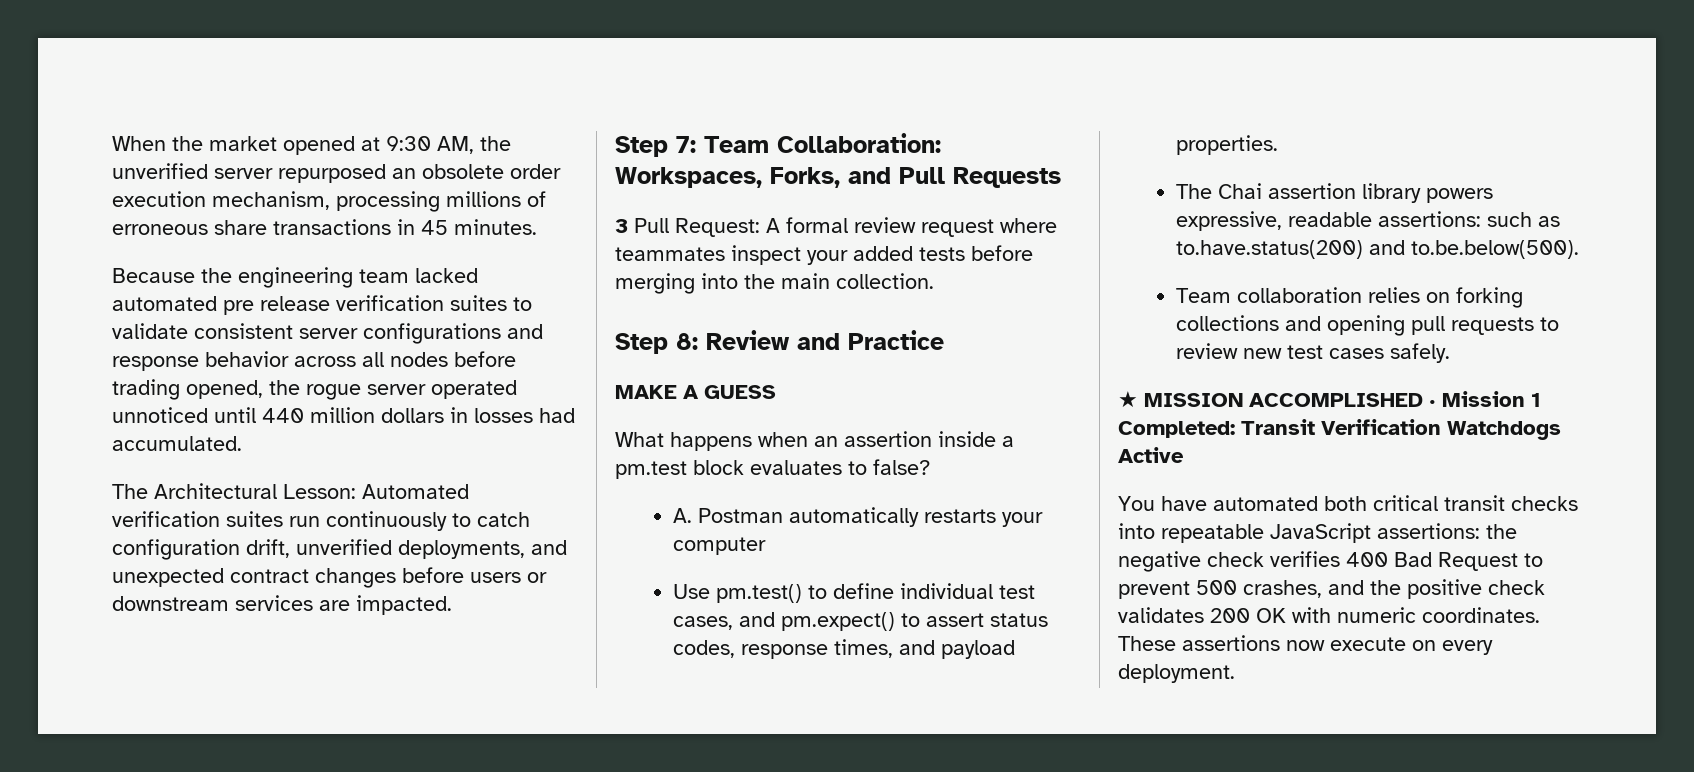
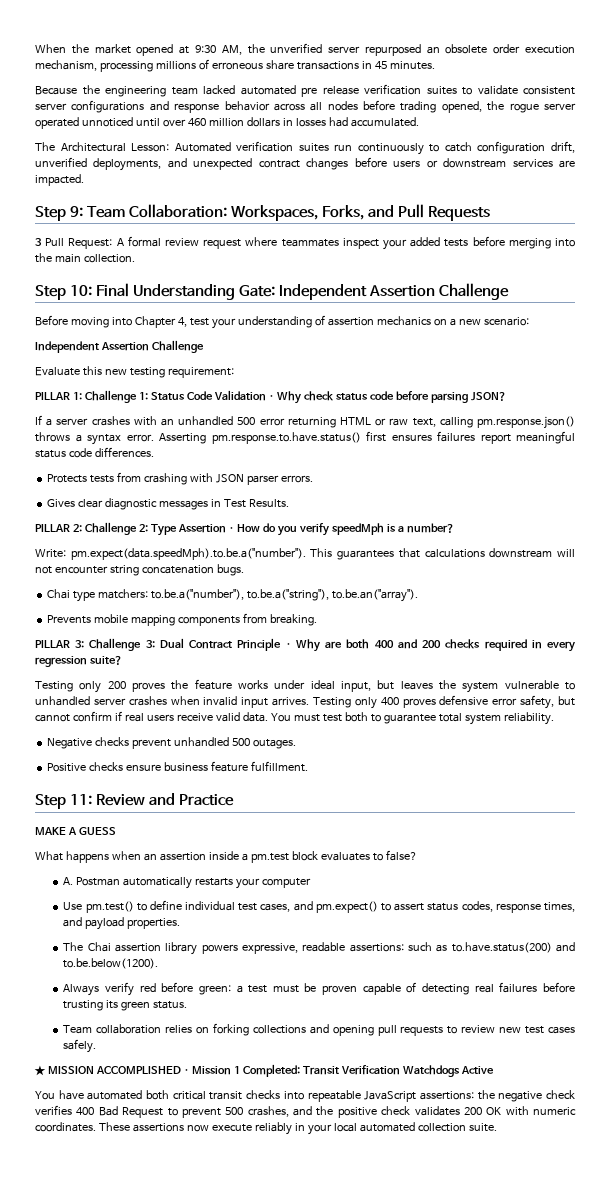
[262,408,304,423] 440 -> [162,118,206,127] over 460
[676,136,696,153] 7: -> [70,206,84,217] 9:
[676,333,698,350] 8: -> [70,283,510,300] [35,315,529,329] [35,340,204,353] [35,366,234,378] [35,390,506,404] [35,415,575,429] [35,431,575,445] [35,447,154,458] [47,472,313,485] [47,498,289,510] [35,522,454,536] [35,548,575,560] [35,564,244,576] [47,589,418,602] [47,613,317,626] [35,638,576,652] [35,656,122,667] [35,679,575,693] [35,695,576,709] [35,711,554,725] [47,737,296,749] [47,761,308,772] [35,794,93,809] 10: Final Understanding Gate: Independent Assertion Challenge // Before moving into Chapter 4, test your understanding of assertion mechanics on a new scenario: // Independent Assertion Challenge // Evaluate this new testing requirement: // PILLAR 1: Challenge 1: Status Code Validation · Why check status code before parsing JSON? // If a server crashes with an unhandled 500 error returning HTML or raw text, calling pm.response.json() throws a syntax error. Asserting pm.response.to.have.status() first ensures failures report meaningful status code differences. // Protects tests from crashing with JSON parser errors. // Gives clear diagnostic messages in Test Results. // PILLAR 2: Challenge 2: Type Assertion · How do you verify speedMph is a number? // Write: pm.expect(data.speedMph).to.be.a("number"). This guarantees that calculations downstream will not encounter string concatenation bugs. // Chai type matchers: to.be.a("number"), to.be.a("string"), to.be.an("array"). // Prevents mobile mapping components from breaking. // PILLAR 3: Challenge 3: Dual Contract Principle · Why are both 400 and 200 checks required in every regression suite? // Testing only 200 proves the feature works under ideal input, but leaves the system vulnerable to unhandled server crashes when invalid input arrives. Testing only 400 proves defensive error safety, but cannot confirm if real users receive valid data. You must test both to guarantee total system reliability. // Negative checks prevent unhandled 500 outages. // Positive checks ensure business feature fulfillment. // Step 11:
[1411,240,1580,259] to.be.below(500). -> [63,958,159,969] [63,982,576,996] [63,1000,188,1011] to.be.below(1200). // Always verify red before green: a test must be proven capable of detecting real failures before trusting its green status.
[1412,640,1493,655] [1118,664,1235,683] on every deployment. -> [254,1122,497,1135] reliably in your local automated collection suite.

